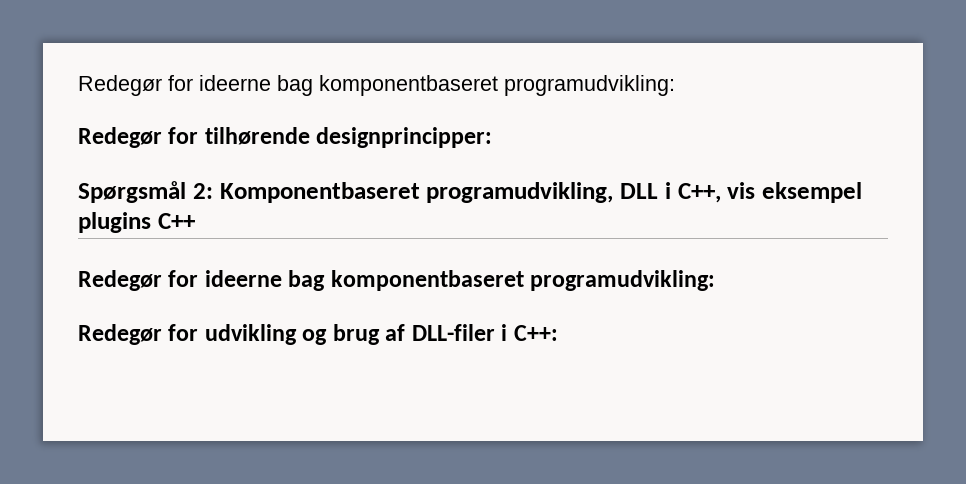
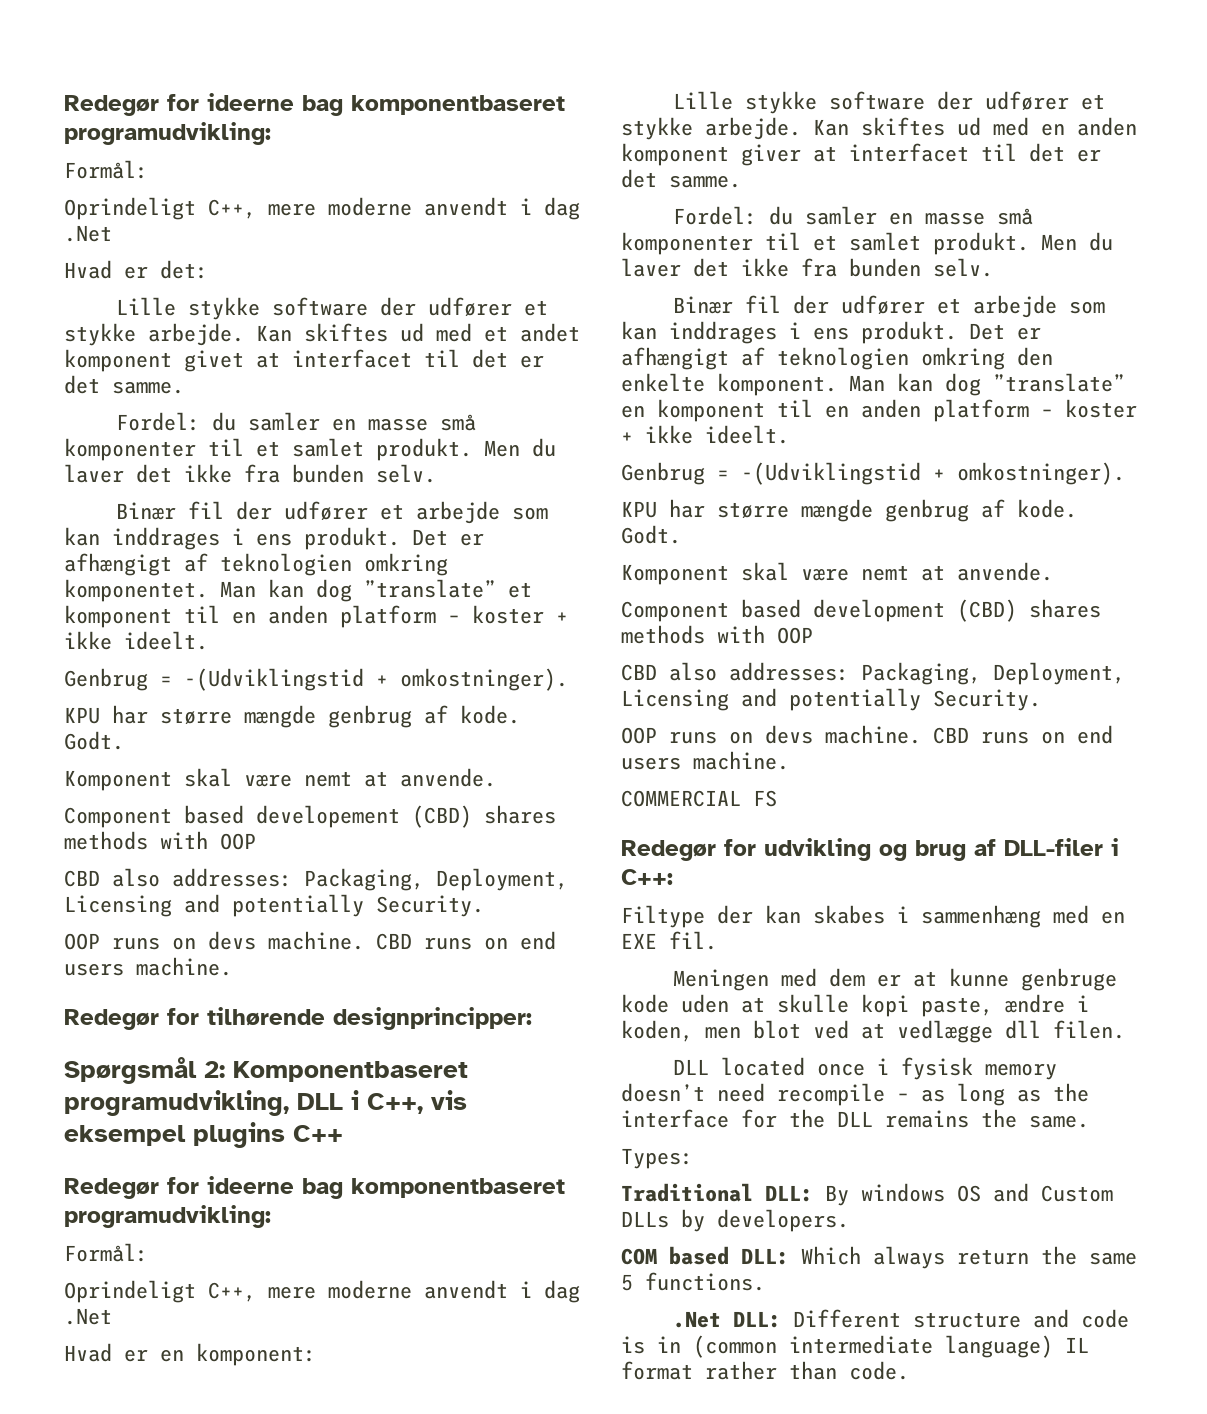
[78,75,675,96] Redegør for ideerne bag komponentbaseret programudvikling: -> [64,93,565,116] [64,122,271,145] [64,160,148,179] [64,197,580,220] [64,225,112,242] [64,260,208,279] [115,297,548,320] [64,323,580,346] [64,349,544,372] [64,375,184,394] [115,412,476,431] [64,438,556,461] [64,464,436,483] [115,501,548,524] [64,527,484,550] [64,553,448,576] [64,579,532,602] [64,605,568,628] [64,631,208,650] [64,668,568,691] [64,705,520,728] [64,731,124,750] [64,768,496,791] [64,805,556,828] [64,831,256,850] [64,868,568,891] [64,894,484,917] [64,931,556,950] [64,957,232,976] Redegør for ideerne bag komponentbaseret programudvikling: // Formål: // Oprindeligt C++, mere moderne anvendt i dag .Net // Hvad er det: // Lille stykke software der udfører et stykke arbejde. Kan skiftes ud med et andet komponent givet at interfacet til det er det samme. // Fordel: du samler en masse små komponenter til et samlet produkt. Men du laver det ikke fra bunden selv. // Binær fil der udfører et arbejde som kan inddrages i ens produkt. Det er afhængigt af teknologien omkring komponentet. Man kan dog ”translate” et komponent til en anden platform – koster + ikke ideelt. // Genbrug = -(Udviklingstid + omkostninger). // KPU har større mængde genbrug af kode. Godt. // Komponent skal være nemt at anvende. // Component based developement (CBD) shares methods with OOP // CBD also addresses: Packaging, Deployment, Licensing and potentially Security. // OOP runs on devs machine. CBD runs on end users machine.
(716, 280) none -> [64,1243,148,1262] [64,1280,580,1303] [64,1308,112,1325] [64,1343,316,1366] [672,91,1105,114] [621,117,1137,140] [621,143,1101,166] [621,169,741,188] [672,206,1033,225] [621,232,1113,255] [621,258,993,277] [672,295,1105,318] [621,321,1041,344] [621,347,1053,370] [621,373,1125,396] [621,399,1137,422] [621,425,789,444] [621,462,1125,485] [621,499,1077,522] [621,525,681,544] [621,562,1053,585] [621,599,1101,622] [621,625,813,644] [621,662,1125,685] [621,688,1041,711] [621,725,1113,744] [621,751,789,770] [621,790,777,807] // Formål: // Oprindeligt C++, mere moderne anvendt i dag .Net // Hvad er en komponent: // Lille stykke software der udfører et stykke arbejde. Kan skiftes ud med en anden komponent giver at interfacet til det er det samme. // Fordel: du samler en masse små komponenter til et samlet produkt. Men du laver det ikke fra bunden selv. // Binær fil der udfører et arbejde som kan inddrages i ens produkt. Det er afhængigt af teknologien omkring den enkelte komponent. Man kan dog ”translate” en komponent til en anden platform – koster + ikke ideelt. // Genbrug = -(Udviklingstid + omkostninger). // KPU har større mængde genbrug af kode. Godt. // Komponent skal være nemt at anvende. // Component based development (CBD) shares methods with OOP // CBD also addresses: Packaging, Deployment, Licensing and potentially Security. // OOP runs on devs machine. CBD runs on end users machine. // COMMERCIAL FS
(558, 333) none -> [621,905,1125,928] [621,931,717,950] [672,968,1117,991] [621,994,1089,1017] [621,1020,1125,1043] [672,1057,1057,1080] [621,1083,1089,1106] [621,1109,1089,1128] [621,1148,693,1169] [621,1183,1113,1206] [621,1209,849,1232] [621,1246,1137,1269] [621,1272,765,1291] [672,1309,1129,1328] [621,1335,1089,1358] [621,1361,909,1380] // Filtype der kan skabes i sammenhæng med en EXE fil. // Meningen med dem er at kunne genbruge kode uden at skulle kopi paste, ændre i koden, men blot ved at vedlægge dll filen. // DLL located once i fysisk memory doesn’t need recompile – as long as the interface for the DLL remains the same. // Types: // Traditional DLL: By windows OS and Custom DLLs by developers. // COM based DLL: Which always return the same 5 functions. // .Net DLL: Different structure and code is in (common intermediate language) IL format rather than code.

